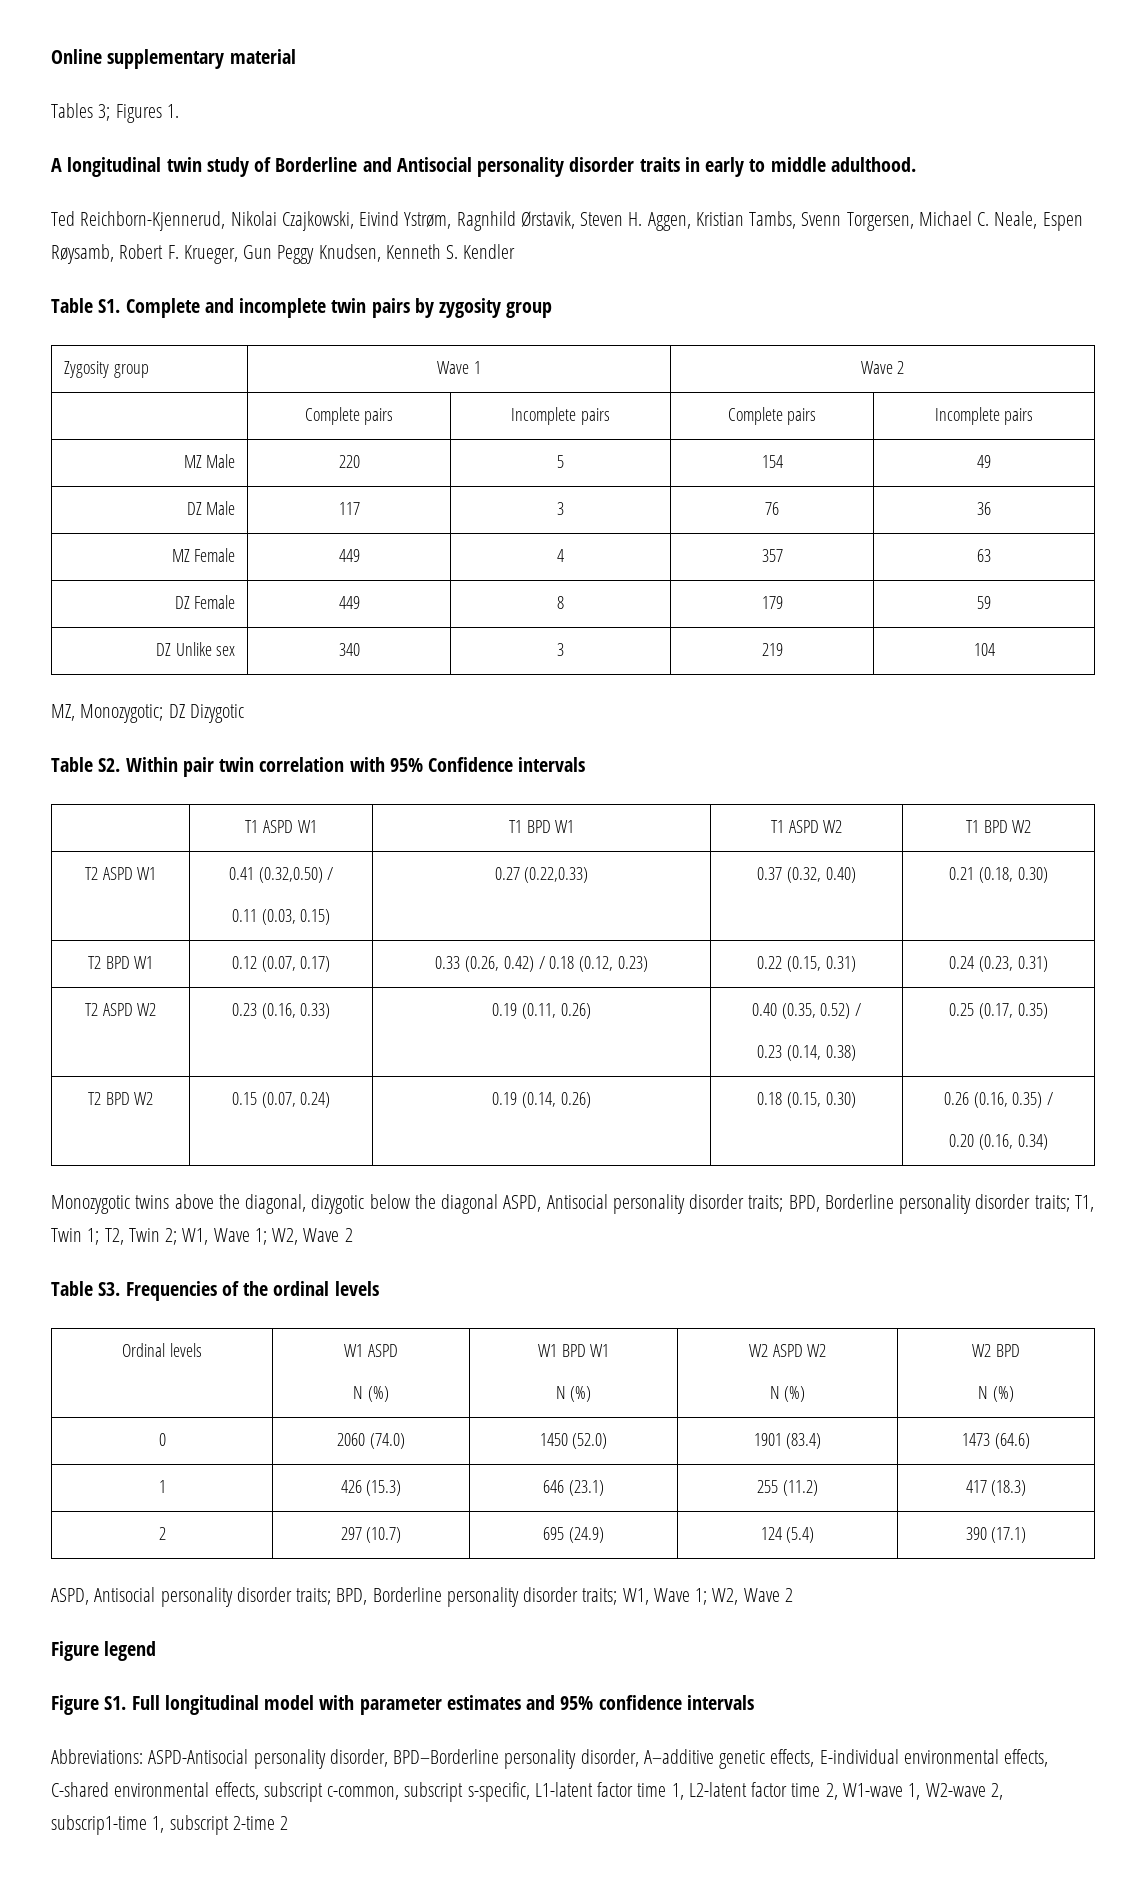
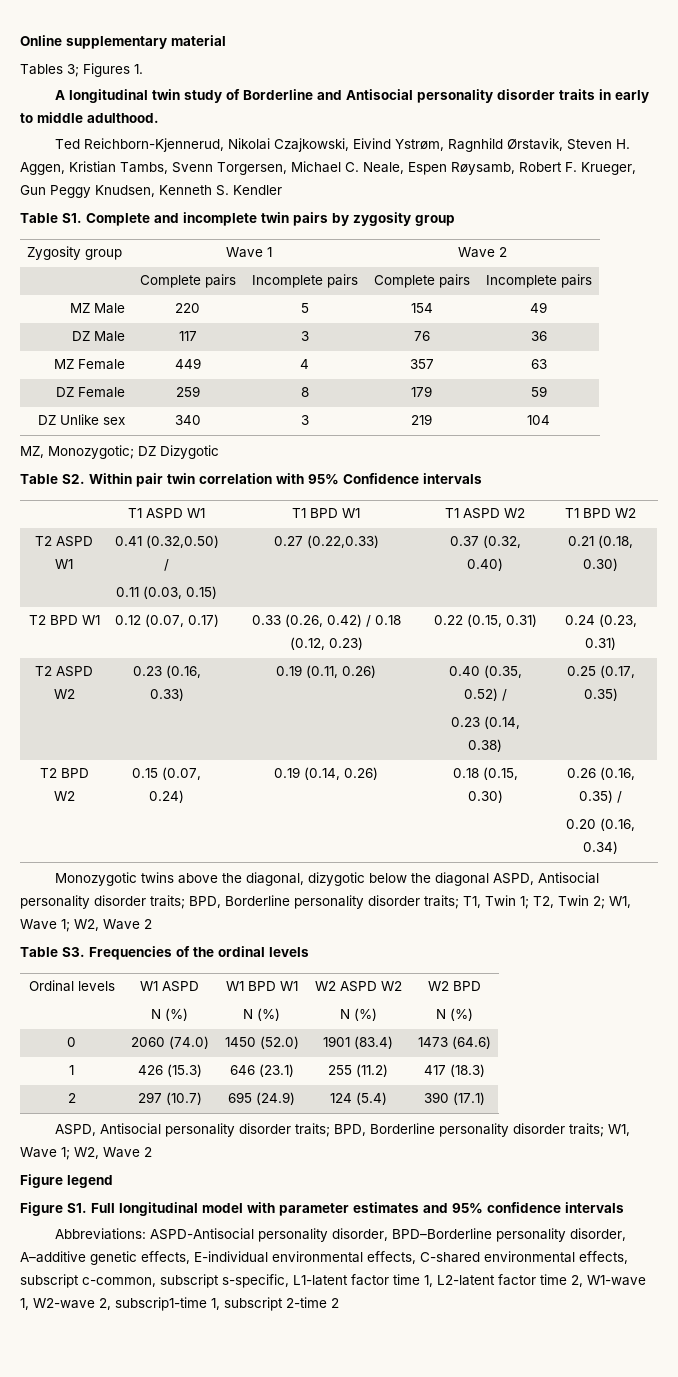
[338,596,360,609] 449 -> [175,386,200,397] 259

